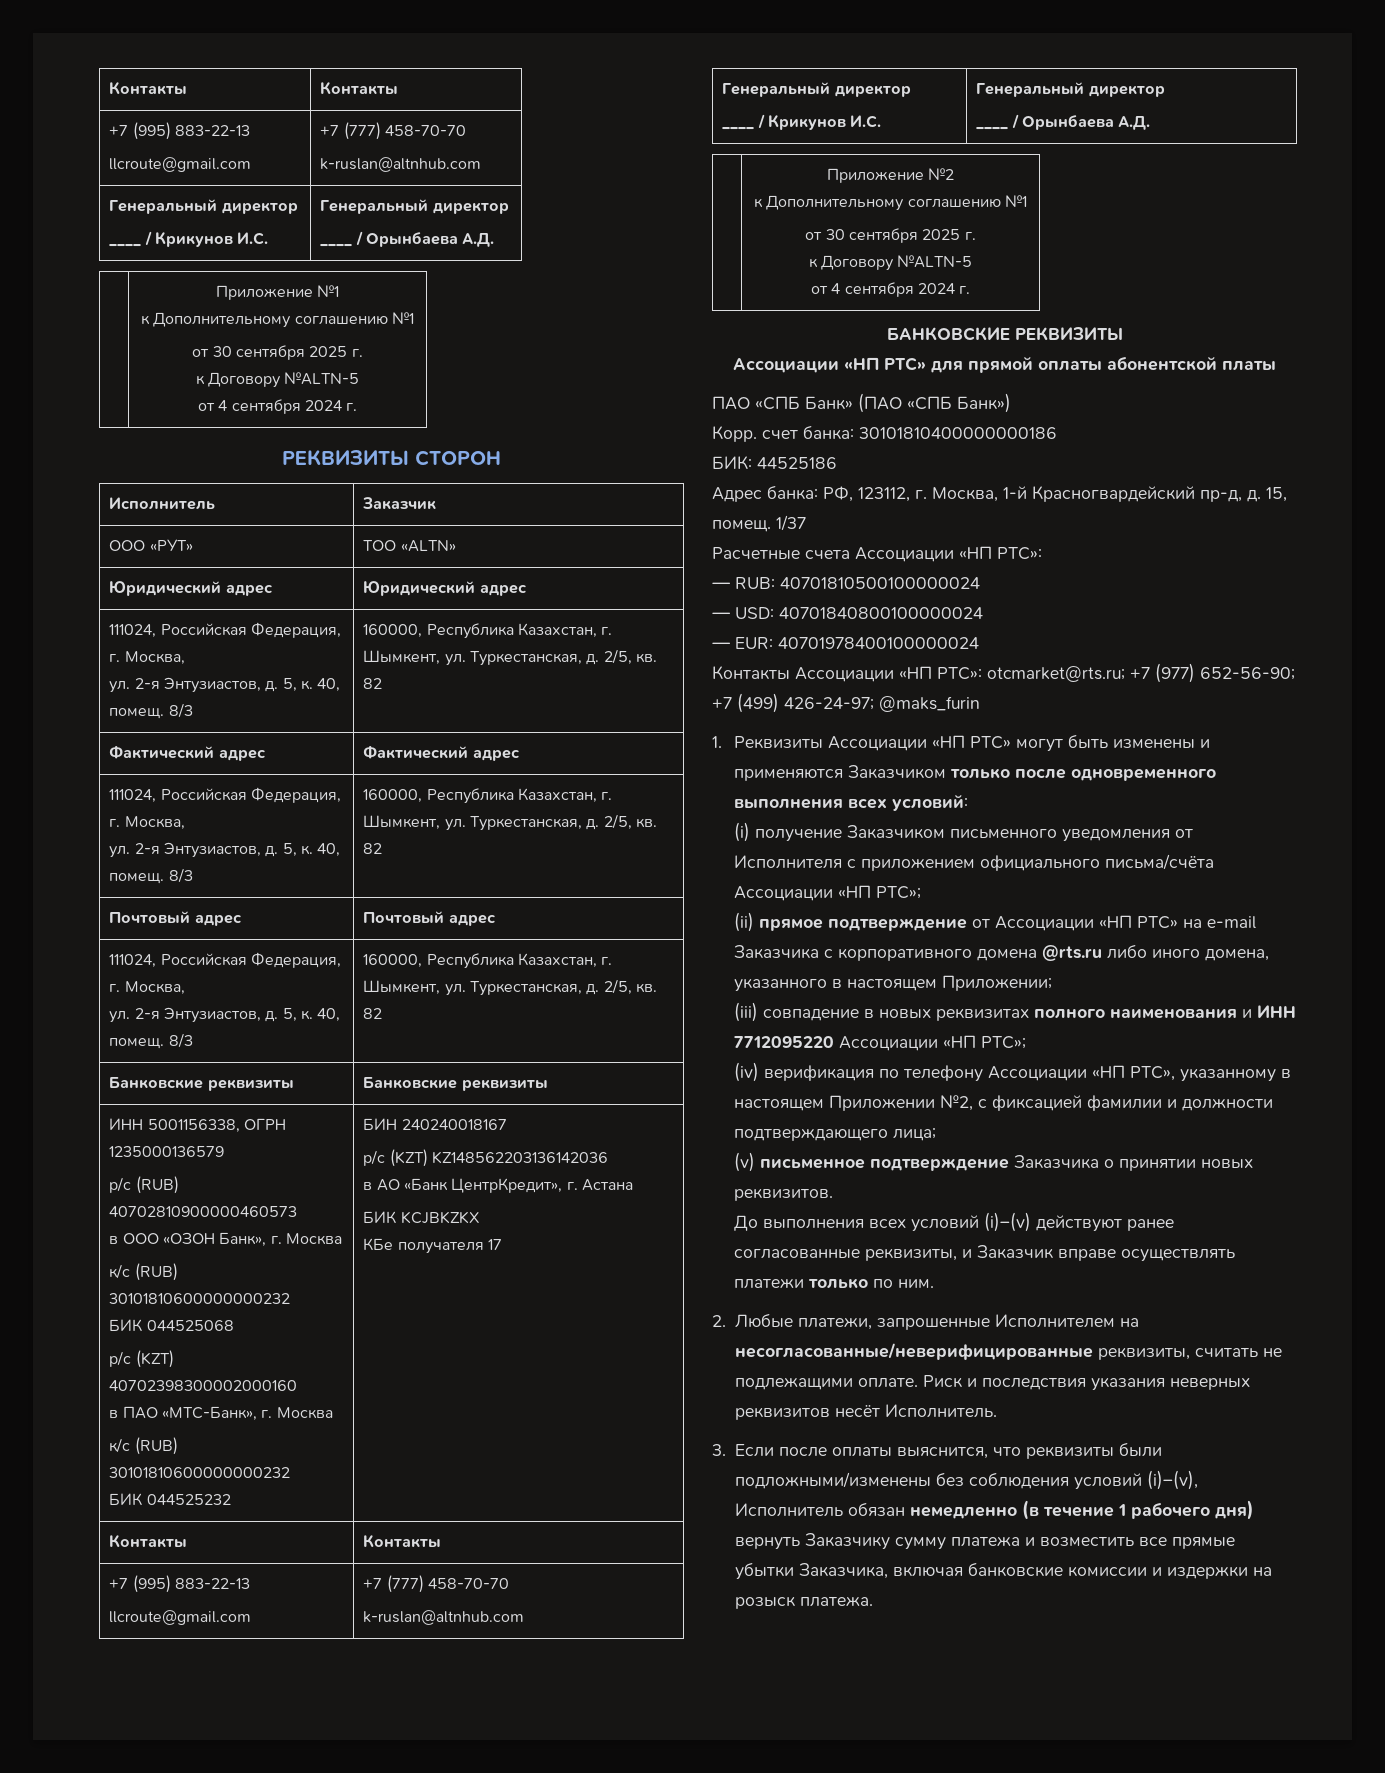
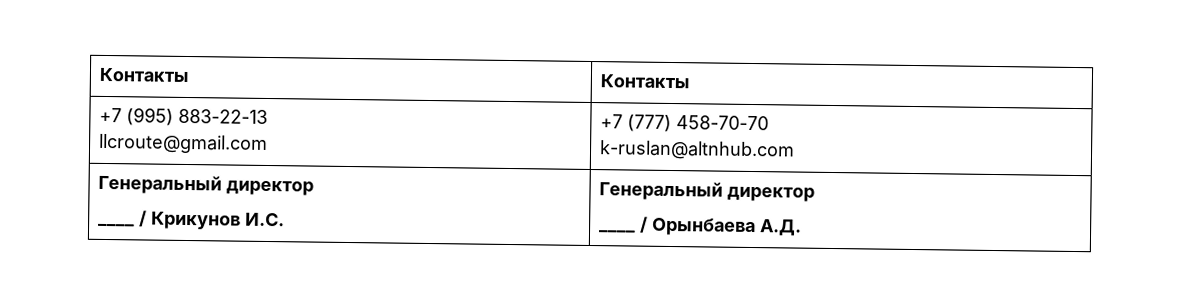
[215,285,340,300] [141,312,414,328] [192,345,363,360] [195,372,360,388] [197,399,358,414] [282,449,501,466] [109,497,216,510] [362,497,438,510] [109,539,193,551] [363,540,456,552] [109,581,273,596] [363,581,527,596] [109,622,341,638] [109,651,185,665] [109,677,341,693] [109,703,193,719] [363,623,613,639] [363,649,657,666] [363,678,383,689] [109,745,266,761] [363,745,520,761] [109,787,341,803] [109,816,185,830] [109,842,341,858] [109,868,193,884] [363,788,613,804] [363,814,657,831] [363,843,383,854] [109,911,242,926] [363,911,496,926] [109,952,341,968] [109,981,185,995] [109,1007,341,1023] [109,1033,193,1049] [363,953,613,969] [363,979,657,996] [363,1008,383,1019] [109,1077,294,1091] [363,1077,548,1091] [109,1118,286,1133] [109,1146,225,1157] [109,1176,179,1194] [109,1206,298,1217] [109,1232,342,1247] [109,1263,178,1281] [109,1293,291,1304] [109,1319,234,1332] [109,1350,174,1368] [109,1380,298,1391] [109,1406,333,1421] [109,1437,178,1455] [109,1467,291,1478] [109,1493,231,1506] [363,1118,507,1130] [363,1149,608,1167] [363,1178,633,1193] [363,1211,480,1224] [363,1238,502,1254] [109,1534,188,1548] [363,1534,442,1548] [109,1575,250,1593] [109,1610,252,1625] [363,1575,509,1593] [363,1610,525,1625] [722,82,911,97] [722,114,882,130] [976,82,1165,97] [976,114,1151,130] [826,168,955,183] [754,195,1027,211] [805,228,976,243] [808,255,973,271] [810,282,971,297] [886,326,1123,341] [733,356,1276,373] [712,393,1011,413] [712,425,1057,442] [712,455,837,470] [712,485,1287,502] [712,515,806,532] [712,546,1042,562] [712,577,980,589] [712,607,983,619] [712,637,979,649] [712,663,1295,683] [712,693,980,713] [712,734,1211,752] [734,765,1217,781] [734,795,969,811] [734,822,1194,842] [734,854,1215,871] [734,885,922,901] [734,912,1257,932] [734,944,1270,961] [734,975,1053,992] [734,1002,1297,1022] [734,1035,1027,1051] [734,1062,1292,1082] [734,1095,1274,1111] [734,1128,937,1141] [734,1152,1254,1172] [734,1188,834,1201] [734,1212,1175,1232] [734,1245,1236,1262] [734,1278,935,1289] [712,1313,1139,1330] [734,1343,1282,1360] [734,1375,1250,1391] [734,1404,997,1420] [712,1442,1162,1459] [734,1470,1198,1490] [734,1500,1254,1520] [734,1533,1235,1550] [734,1562,1272,1580] [734,1596,873,1609] // | Приложение №1 // к Дополнительному соглашению №1 // от 30 сентября 2025 г. // к Договору №ALTN-5 // от 4 сентября 2024 г. // РЕКВИЗИТЫ СТОРОН // Исполнитель | Заказчик // ООО «РУТ» | ТОО «ALTN» // Юридический адрес | Юридический адрес // 111024, Российская Федерация, г. Москва, // ул. 2-я Энтузиастов, д. 5, к. 40, помещ. 8/3 | 160000, Республика Казахстан, г. Шымкент, ул. Туркестанская, д. 2/5, кв. 82 // Фактический адрес | Фактический адрес // 111024, Российская Федерация, г. Москва, // ул. 2-я Энтузиастов, д. 5, к. 40, помещ. 8/3 | 160000, Республика Казахстан, г. Шымкент, ул. Туркестанская, д. 2/5, кв. 82 // Почтовый адрес | Почтовый адрес // 111024, Российская Федерация, г. Москва, // ул. 2-я Энтузиастов, д. 5, к. 40, помещ. 8/3 | 160000, Республика Казахстан, г. Шымкент, ул. Туркестанская, д. 2/5, кв. 82 // Банковские реквизиты | Банковские реквизиты // ИНН 5001156338, ОГРН 1235000136579 // р/с (RUB) 40702810900000460573 // в ООО «ОЗОН Банк», г. Москва // к/с (RUB) 30101810600000000232 // БИК 044525068 // р/с (KZT) 40702398300002000160 // в ПАО «МТС-Банк», г. Москва // к/с (RUB) 30101810600000000232 // БИК 044525232 | БИН 240240018167 // р/с (KZT) KZ148562203136142036 // в АО «Банк ЦентрКредит», г. Астана // БИК KCJBKZKX // КБе получателя 17 // Контакты | Контакты // +7 (995) 883-22-13 // llcroute@gmail.com | +7 (777) 458-70-70 // k-ruslan@altnhub.com // Генеральный директор // ____ / Крикунов И.С. | Генеральный директор // ____ / Орынбаева А.Д. // | Приложение №2 // к Дополнительному соглашению №1 // от 30 сентября 2025 г. // к Договору №ALTN-5 // от 4 сентября 2024 г. // БАНКОВСКИЕ РЕКВИЗИТЫ // Ассоциации «НП РТС» для прямой оплаты абонентской платы // ПАО «СПБ Банк» (ПАО «СПБ Банк») // Корр. счет банка: 30101810400000000186 // БИК: 44525186 // Адрес банка: РФ, 123112, г. Москва, 1-й Красногвардейский пр-д, д. 15, помещ. 1/37 // Расчетные счета Ассоциации «НП РТС»: // — RUB: 40701810500100000024 // — USD: 40701840800100000024 // — EUR: 40701978400100000024 // Контакты Ассоциации «НП РТС»: otcmarket@rts.ru; +7 (977) 652-56-90; +7 (499) 426-24-97; @maks_furin // 1. Реквизиты Ассоциации «НП РТС» могут быть изменены и применяются Заказчиком только после одновременного выполнения всех условий: // (i) получение Заказчиком письменного уведомления от Исполнителя с приложением официального письма/счёта Ассоциации «НП РТС»; // (ii) прямое подтверждение от Ассоциации «НП РТС» на e-mail Заказчика с корпоративного домена @rts.ru либо иного домена, указанного в настоящем Приложении; // (iii) совпадение в новых реквизитах полного наименования и ИНН 7712095220 Ассоциации «НП РТС»; // (iv) верификация по телефону Ассоциации «НП РТС», указанному в настоящем Приложении №2, с фиксацией фамилии и должности подтверждающего лица; // (v) письменное подтверждение Заказчика о принятии новых реквизитов. // До выполнения всех условий (i)–(v) действуют ранее согласованные реквизиты, и Заказчик вправе осуществлять платежи только по ним. // 2. Любые платежи, запрошенные Исполнителем на несогласованные/неверифицированные реквизиты, считать не подлежащими оплате. Риск и последствия указания неверных реквизитов несёт Исполнитель. // 3. Если после оплаты выяснится, что реквизиты были подложными/изменены без соблюдения условий (i)–(v), Исполнитель обязан немедленно (в течение 1 рабочего дня) вернуть Заказчику сумму платежа и возместить все прямые убытки Заказчика, включая банковские комиссии и издержки на розыск платежа. -> (802, 227) none

